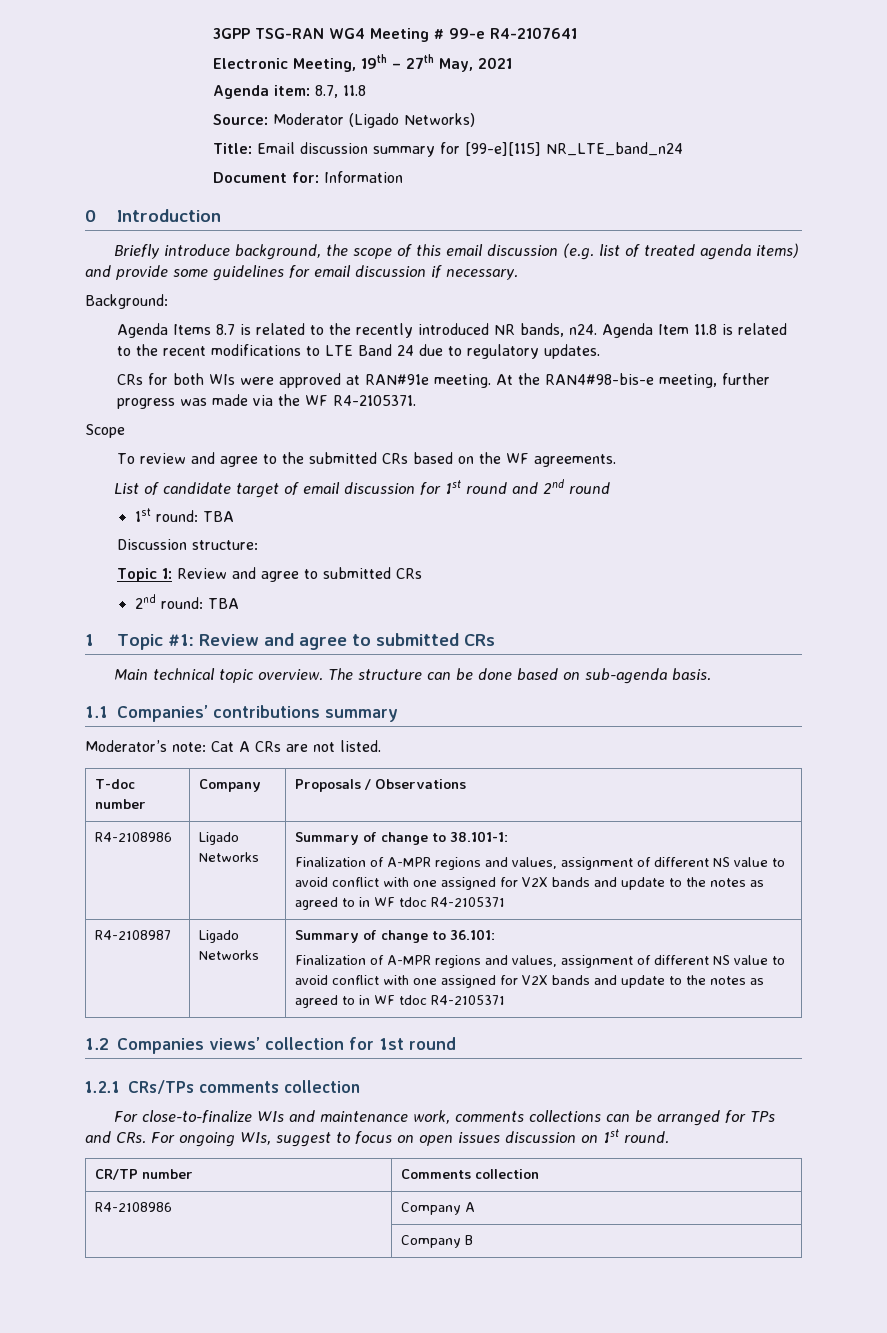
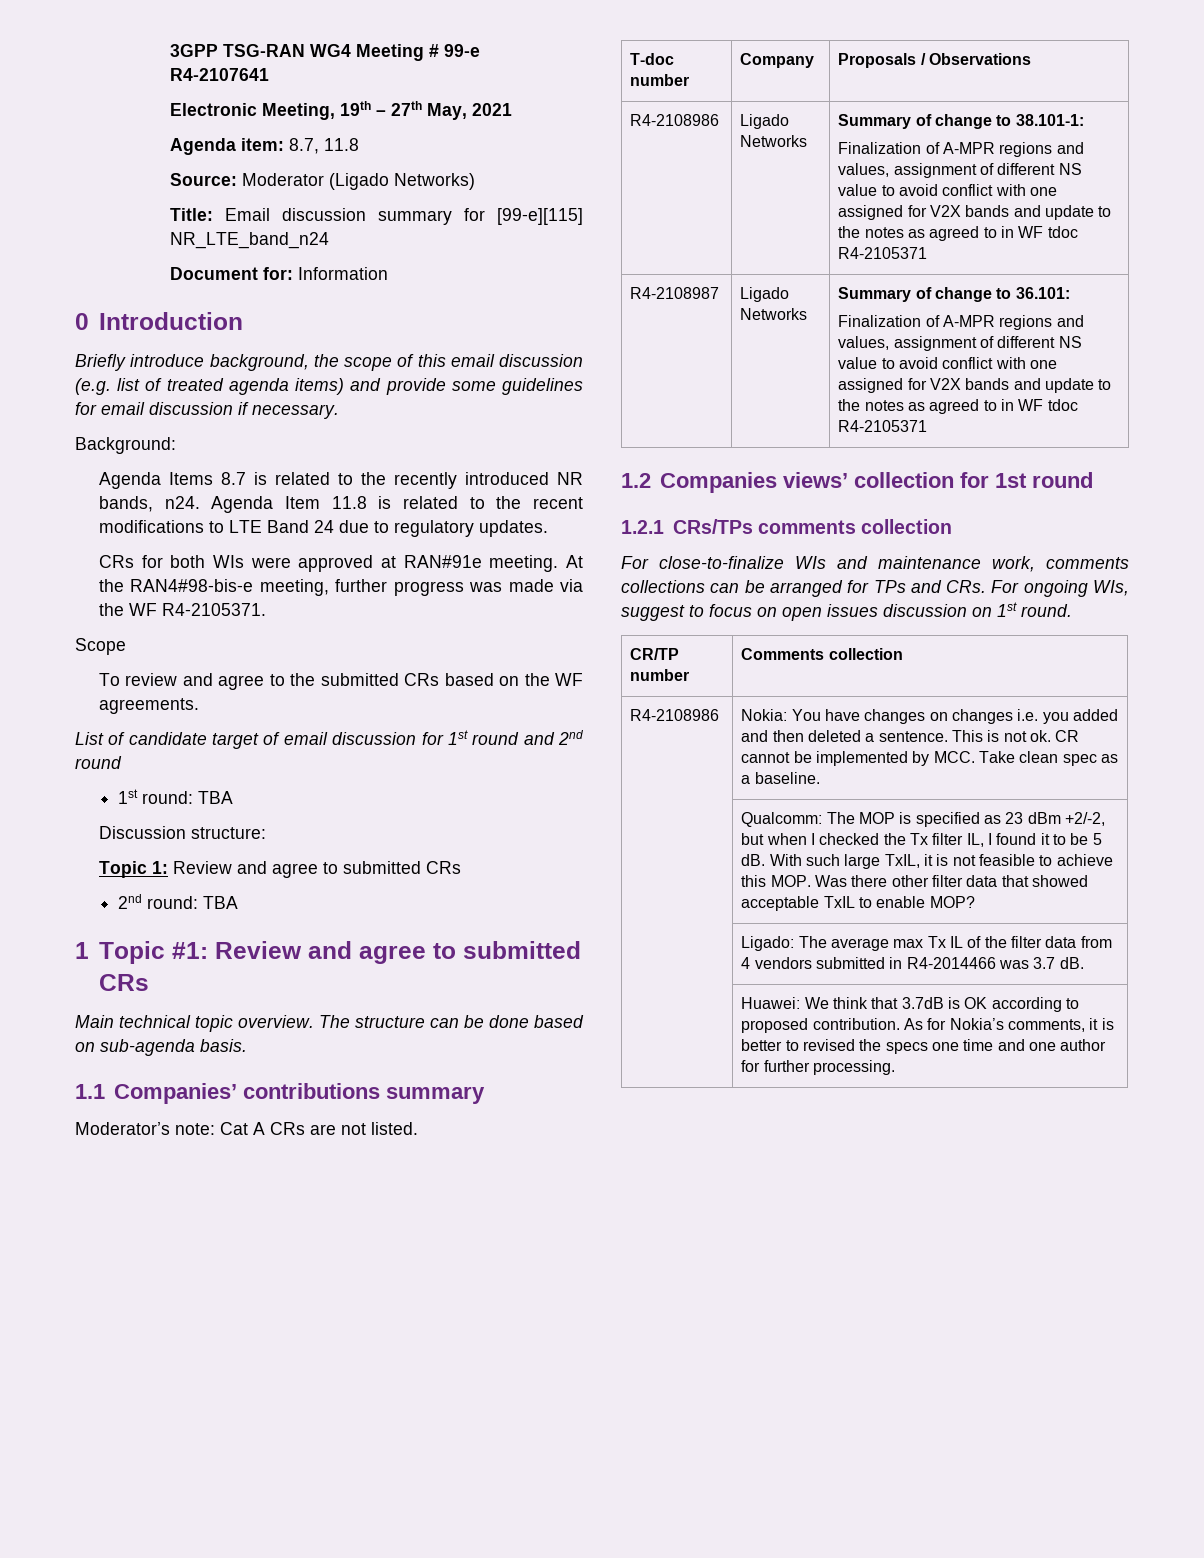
[400,1202,475,1215] [400,1235,473,1248] Company A // | Company B -> [741,709,1118,724] [741,730,1080,742] [741,751,1118,766] [741,772,820,784] [741,812,1105,827] [741,833,1102,847] [741,854,1113,869] [741,875,1088,887] [741,896,975,911] [741,936,1112,951] [741,957,1084,969] [741,997,1079,1012] [741,1018,1114,1033] [741,1039,1107,1054] [741,1060,896,1075] Nokia: You have changes on changes i.e. you added and then deleted a sentence. This is not ok. CR cannot be implemented by MCC. Take clean spec as a baseline. // | Qualcomm: The MOP is specified as 23 dBm +2/-2, but when I checked the Tx filter IL, I found it to be 5 dB. With such large TxIL, it is not feasible to achieve this MOP. Was there other filter data that showed acceptable TxIL to enable MOP? // | Ligado: The average max Tx IL of the filter data from 4 vendors submitted in R4-2014466 was 3.7 dB. // | Huawei: We think that 3.7dB is OK according to proposed contribution. As for Nokia’s comments, it is better to revised the specs one time and one author for further processing.

